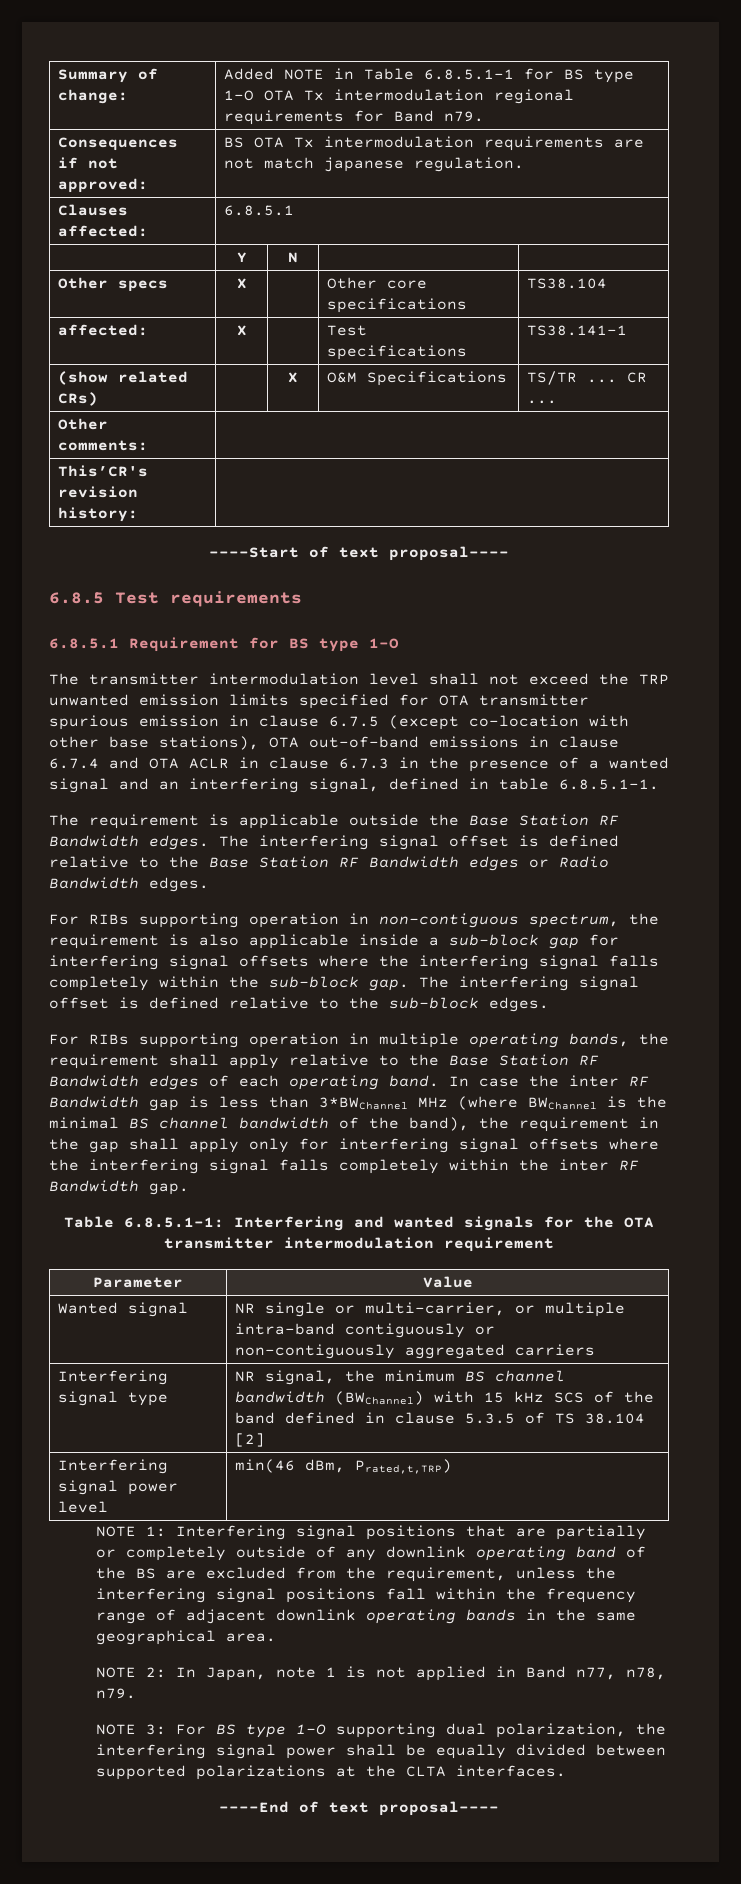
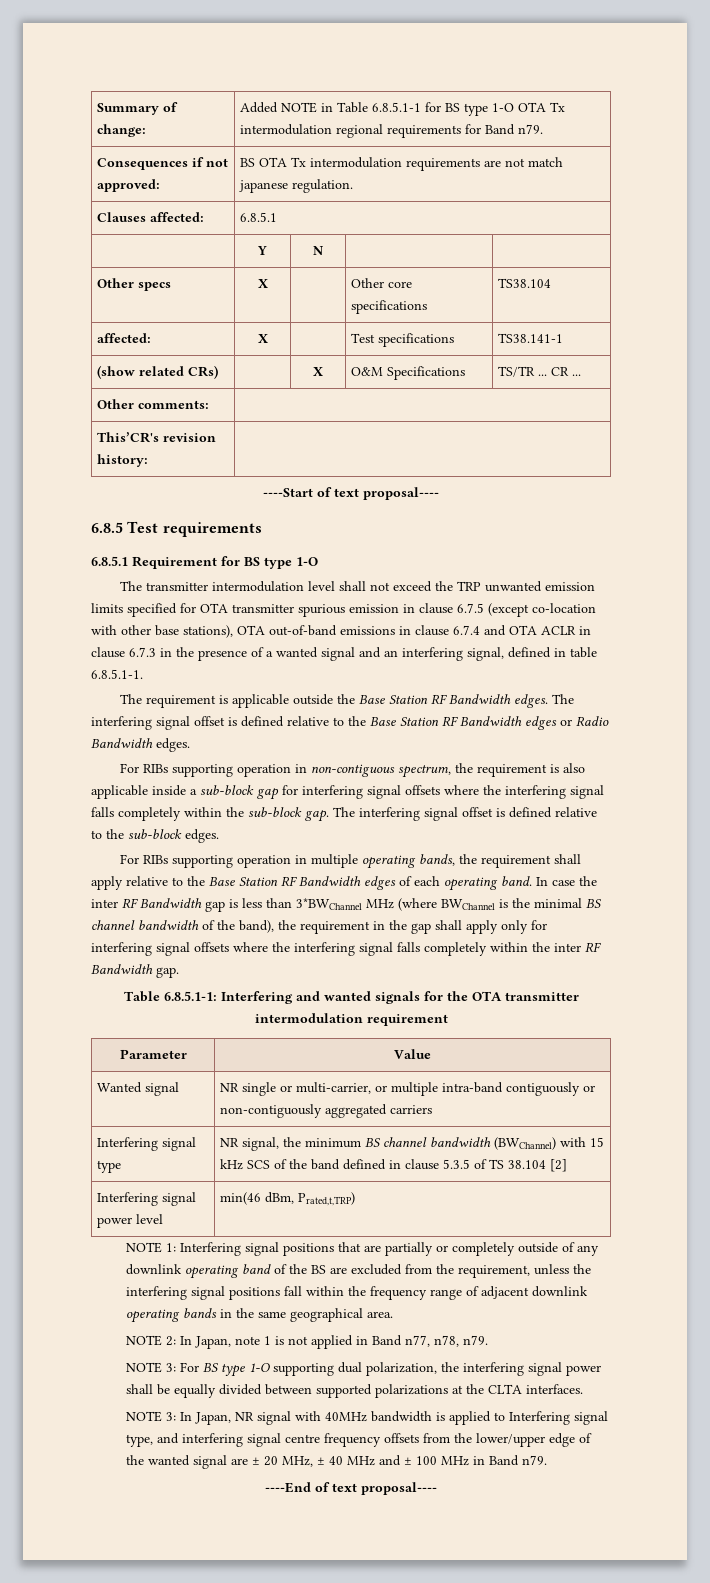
(566, 1771) none -> [126,1411,609,1425] [126,1433,593,1447] [126,1455,548,1469] // NOTE 3: In Japan, NR signal with 40MHz bandwidth is applied to Interfering signal type, and interfering signal centre frequency offsets from the lower/upper edge of the wanted signal are ± 20 MHz, ± 40 MHz and ± 100 MHz in Band n79.

